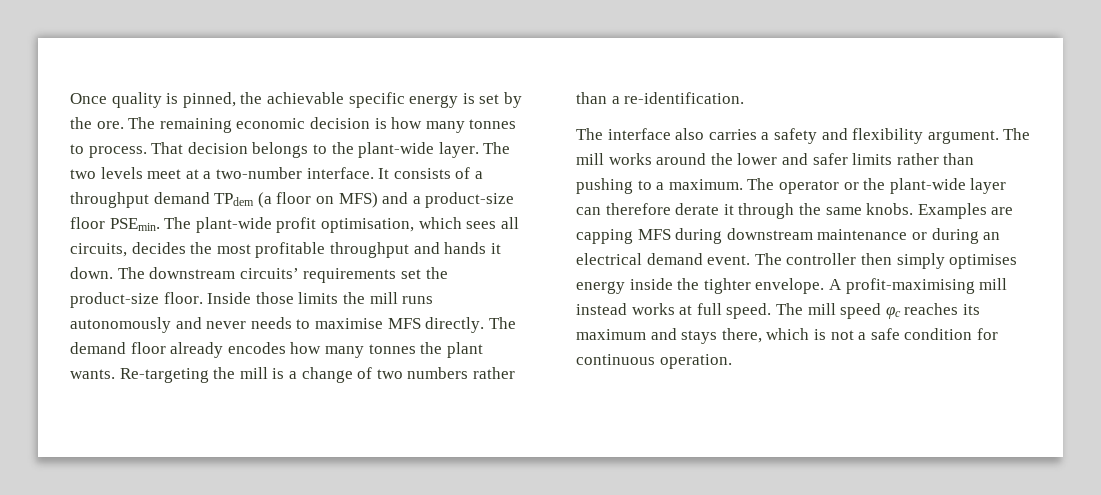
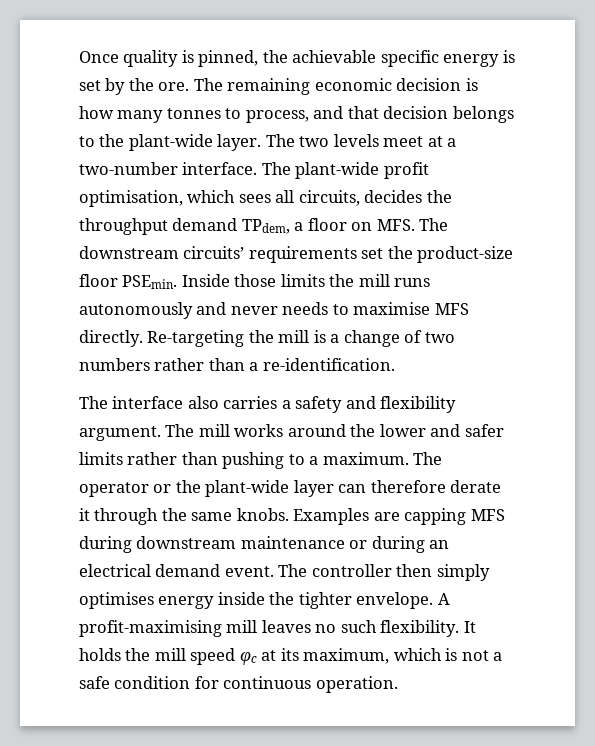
[88,142,184,158] process. That -> [245,106,379,123] process, and that
[378,167,483,179] [70,192,515,208] [70,217,160,231] It consists of a throughput demand TPdem (a floor on MFS) and a product-size floor PSEmin. -> (258, 168) none
[216,242,501,258] [70,267,113,279] most profitable throughput and hands it down. -> [79,218,415,235] throughput demand TPdem, a floor on MFS.
[163,292,203,304] floor. -> [79,274,178,289] floor PSEmin.
[488,317,516,329] [70,342,483,358] [70,369,115,379] The demand floor already encodes how many tonnes the plant wants. -> (143, 338) none
[576,303,980,319] [576,328,762,344] instead works at full speed. The mill speed φc reaches its maximum and stays there, -> [261,620,476,637] [79,648,390,665] leaves no such flexibility. It holds the mill speed φc at its maximum,

